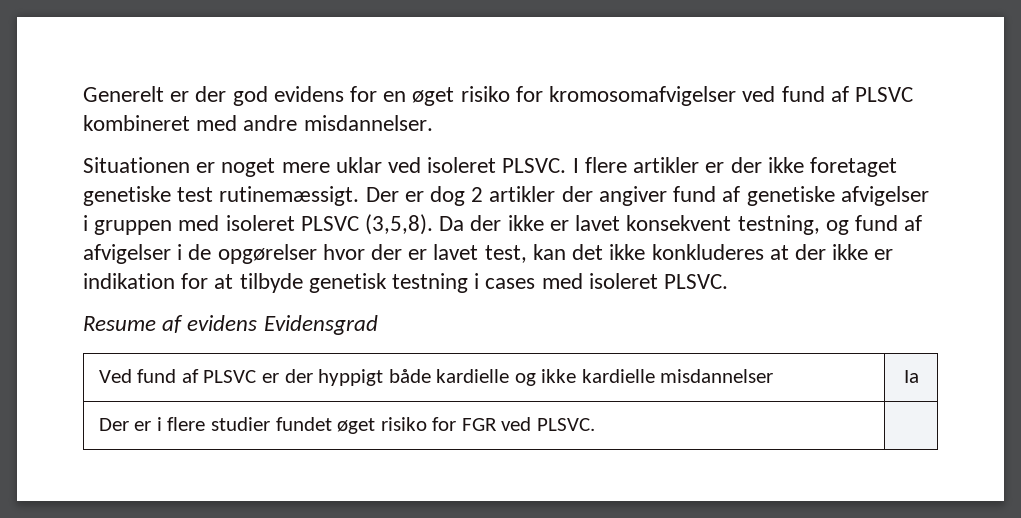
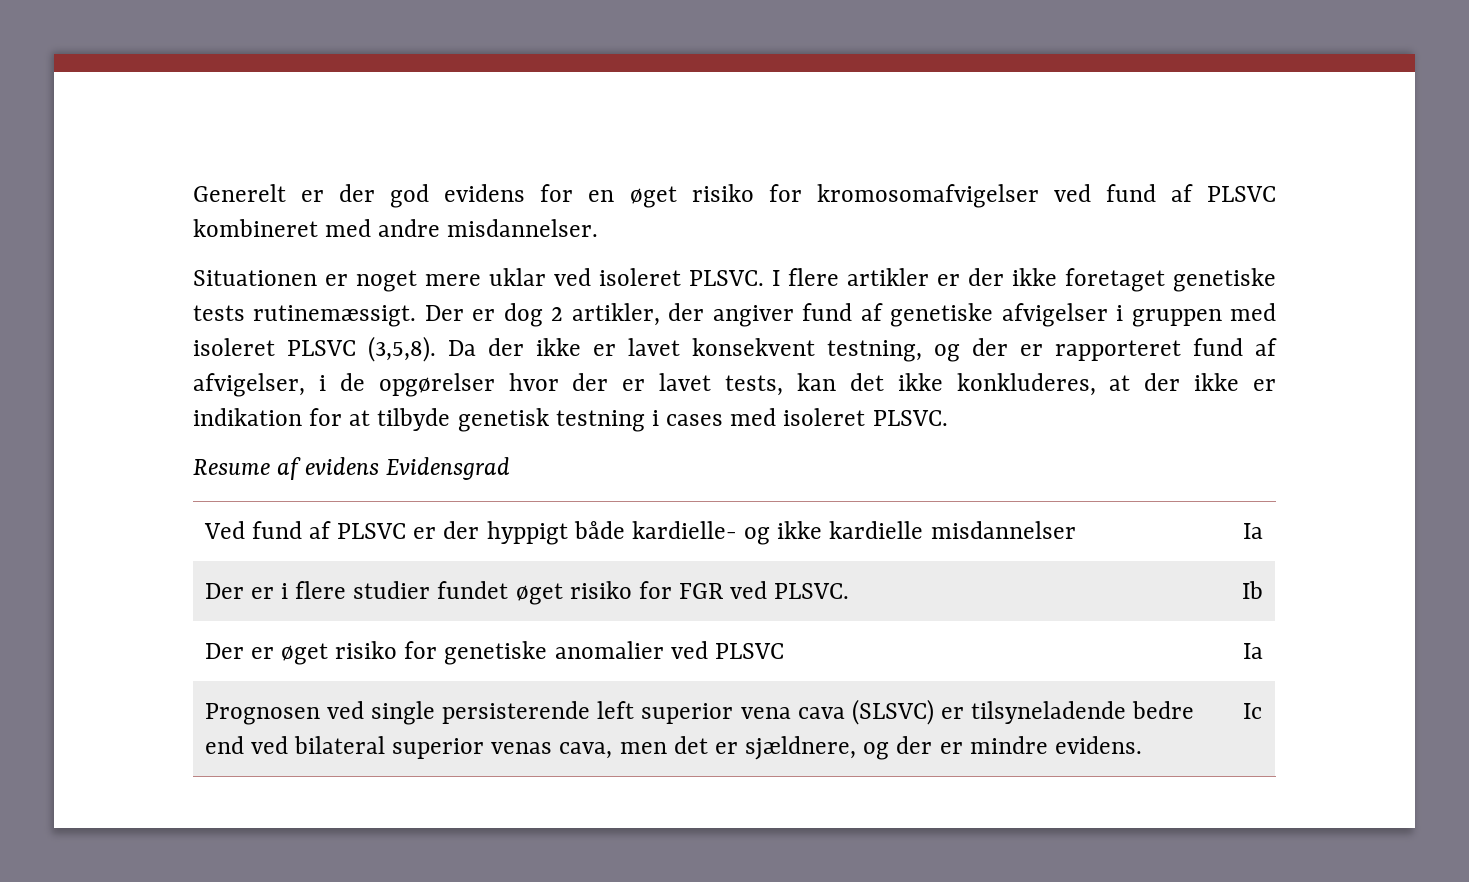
[177,187,214,202] test -> [193,305,245,321] tests
[489,186,556,202] artikler -> [571,303,660,326] artikler,
[854,215,923,231] [83,244,171,264] fund af afvigelser -> [972,338,1277,361] [193,373,305,397] der er rapporteret fund af afvigelser,
[484,245,527,263] test, -> [725,375,783,396] tests,
[651,244,764,260] konkluderes -> [956,373,1096,396] konkluderes,
[436,369,510,383] kardielle -> [631,521,737,539] kardielle-
(595, 424) none -> [1242,581,1263,599] [204,641,784,665] [1242,643,1263,659] [204,699,1195,725] [204,736,1142,760] [1243,703,1262,719] Ib // Der er øget risiko for genetiske anomalier ved PLSVC | Ia // Prognosen ved single persisterende left superior vena cava (SLSVC) er tilsyneladende bedre end ved bilateral superior venas cava, men det er sjældnere, og der er mindre evidens. | Ic

